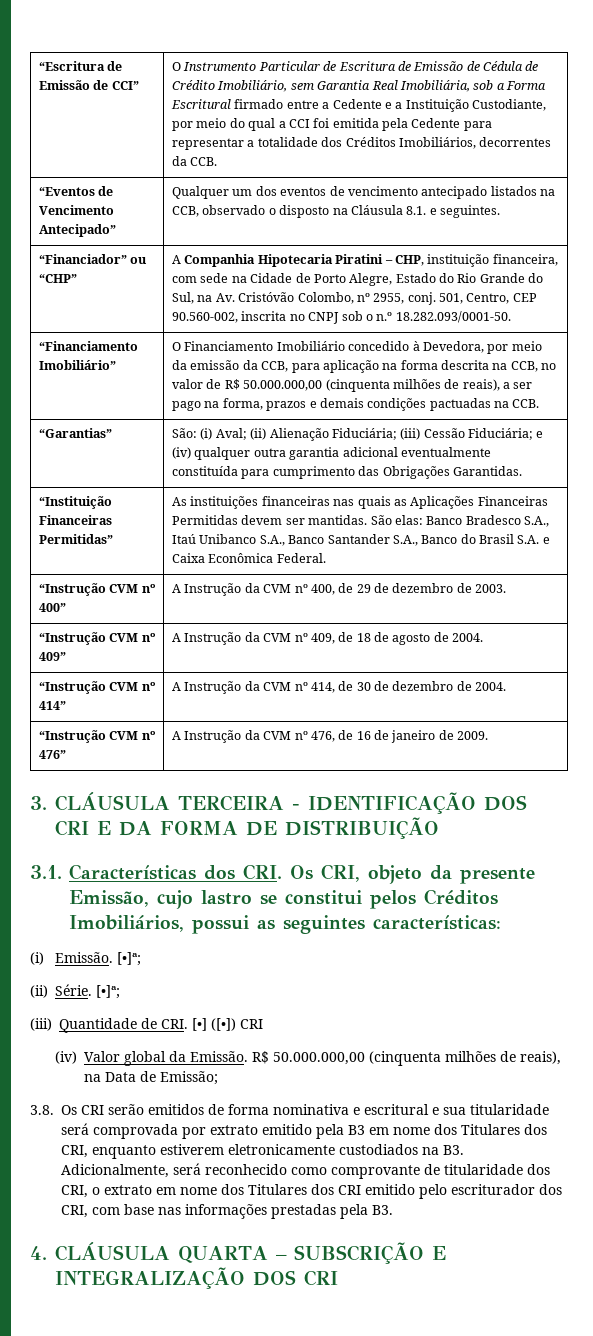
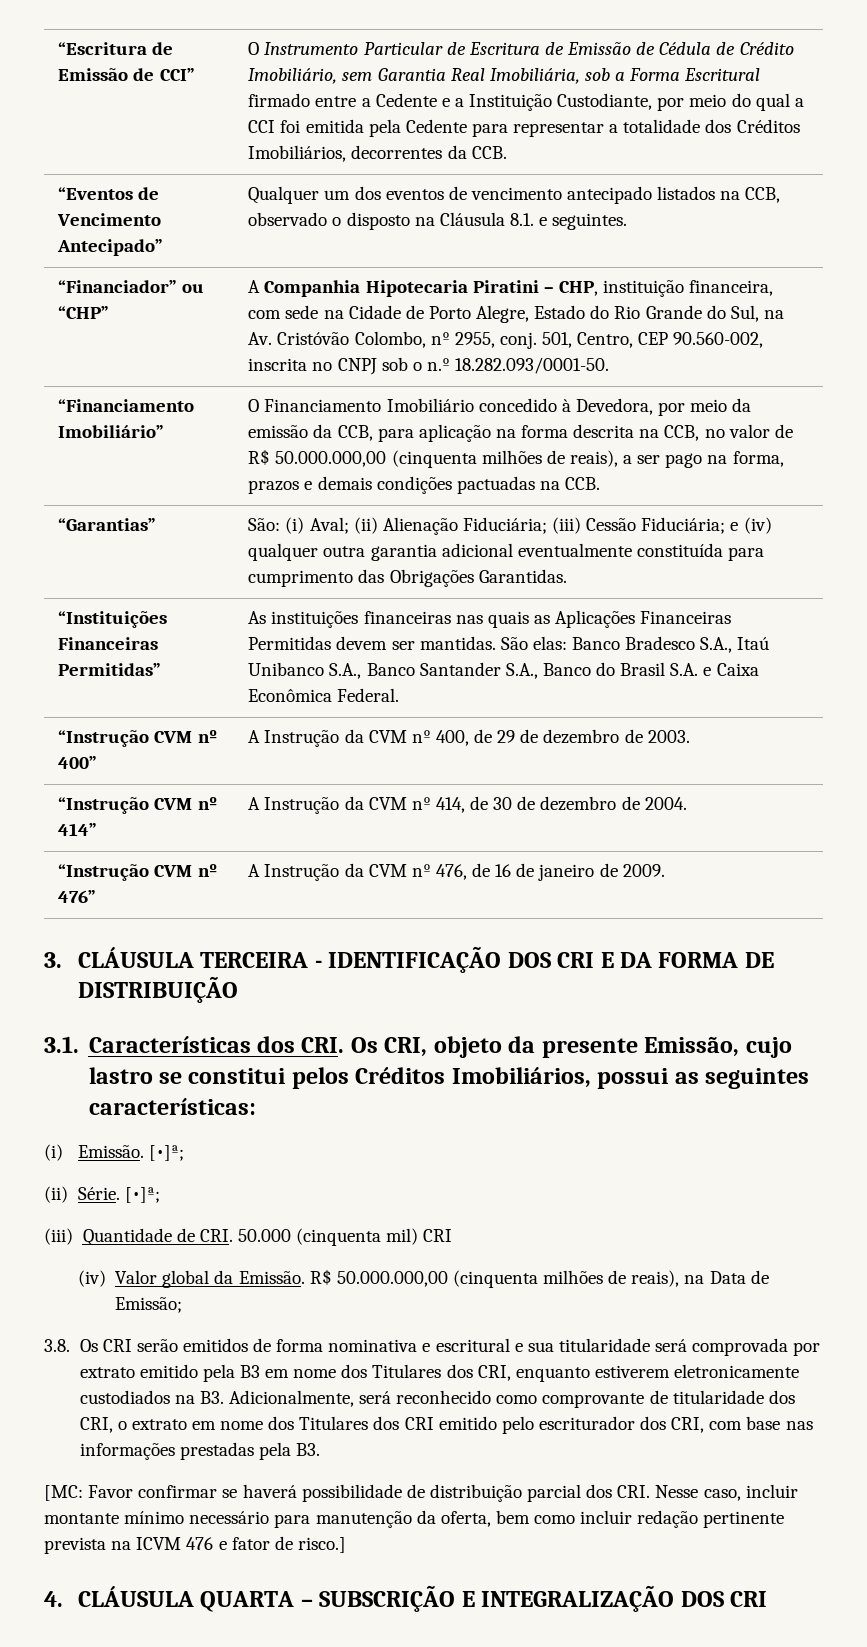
[39,496,113,509] “Instituição -> [58,611,168,628] “Instituições
[39,632,156,645] [39,652,67,661] [172,632,484,645] // “Instrução CVM nº 409” | A Instrução da CVM nº 409, de 18 de agosto de 2004. -> (690, 736) none
[192,1018,236,1031] [•] ([•]) -> [237,1228,419,1246] 50.000 (cinquenta mil)
(393, 1210) none -> [44,1484,798,1502] [44,1510,785,1528] [44,1536,346,1554] // [MC: Favor confirmar se haverá possibilidade de distribuição parcial dos CRI. Nesse caso, incluir montante mínimo necessário para manutenção da oferta, bem como incluir redação pertinente prevista na ICVM 476 e fator de risco.]

